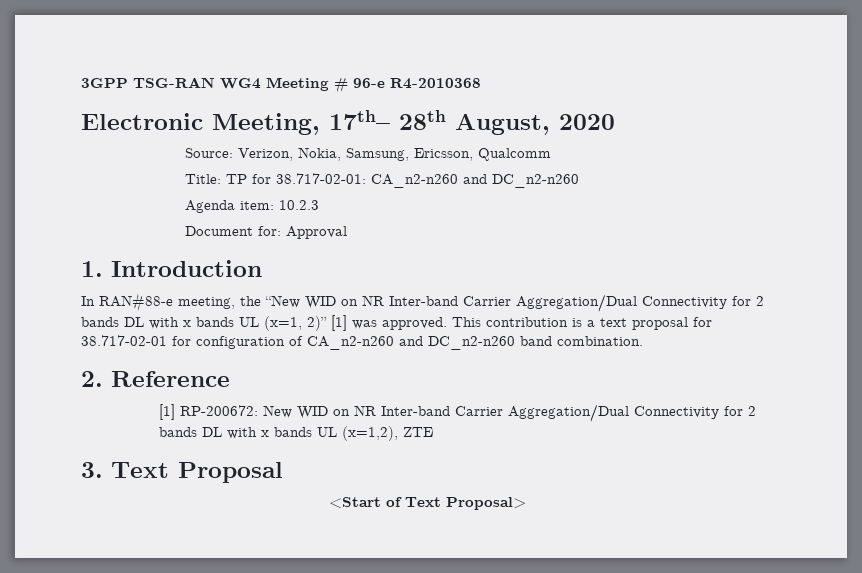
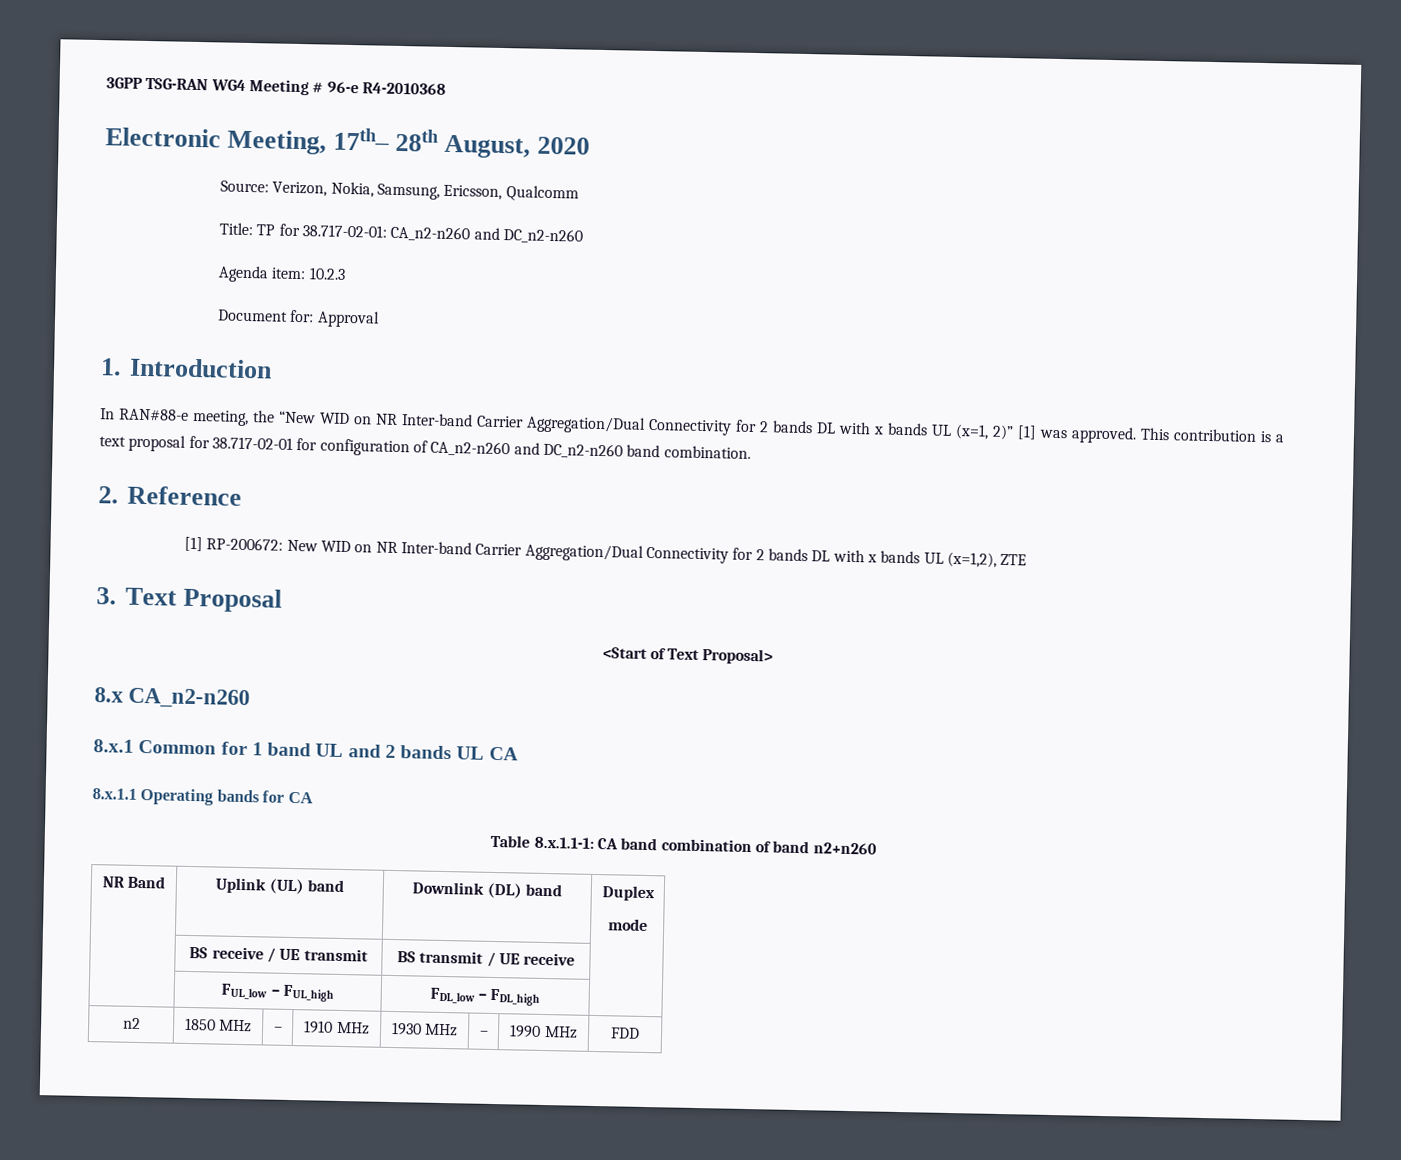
(526, 503) none -> [94,687,251,710] [93,739,518,761] [92,788,313,806] [490,834,877,855] [101,875,167,889] [215,877,345,895] [412,881,562,899] [601,885,655,902] [607,918,648,932] [189,946,368,963] [396,950,576,968] [221,983,334,1002] [429,987,541,1006] [122,1017,141,1030] [184,1017,253,1033] [273,1026,283,1032] [303,1020,370,1035] [390,1021,459,1037] [478,1030,489,1036] [509,1024,578,1039] [610,1027,640,1039] // 8.x CA_n2-n260 // 8.x.1 Common for 1 band UL and 2 bands UL CA // 8.x.1.1 Operating bands for CA // Table 8.x.1.1-1: CA band combination of band n2+n260 // NR Band | Uplink (UL) band | Downlink (DL) band | Duplex // mode // | BS receive / UE transmit | BS transmit / UE receive | // | FUL_low – FUL_high | FDL_low – FDL_high | // n2 | 1850 MHz | – | 1910 MHz | 1930 MHz | – | 1990 MHz | FDD

